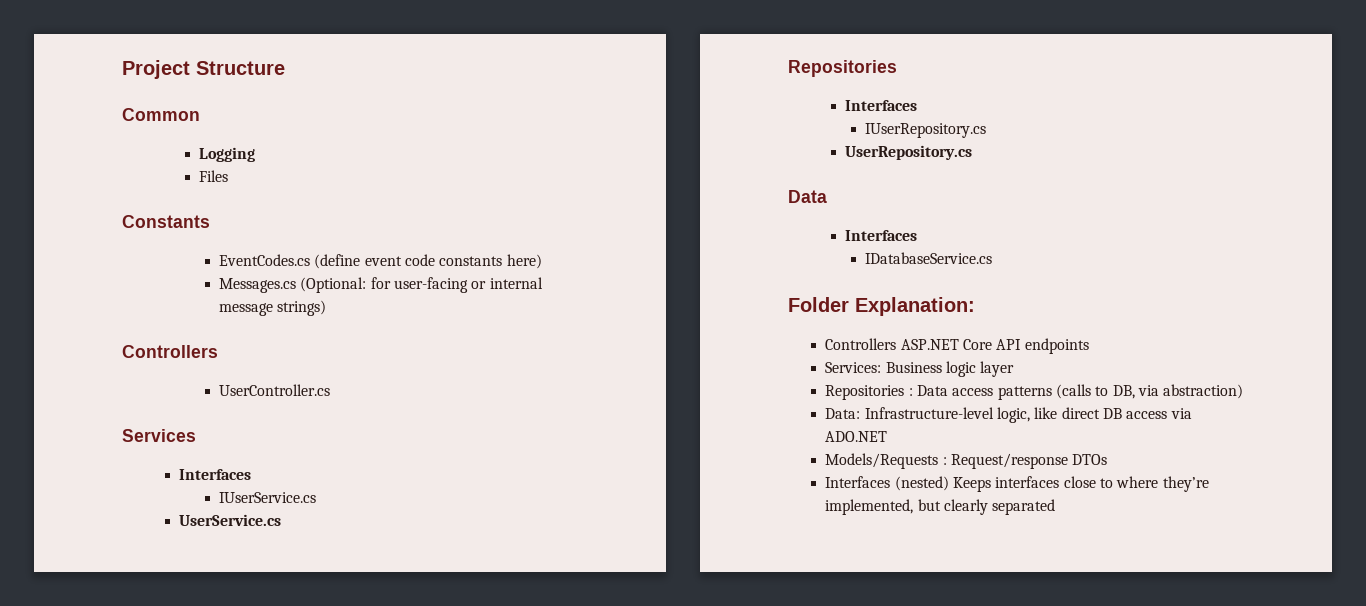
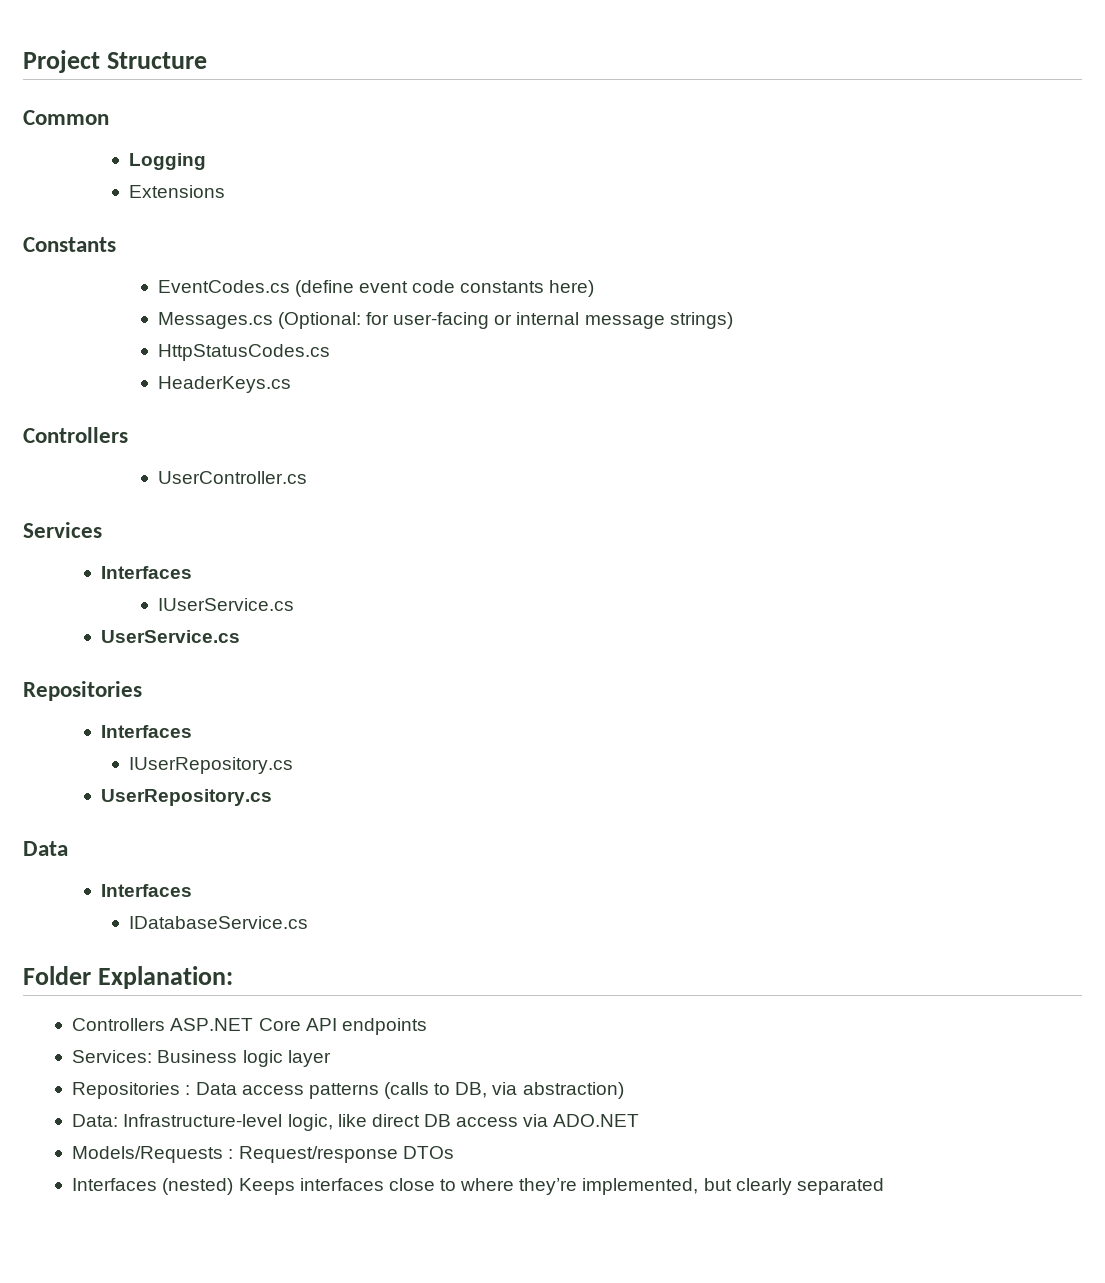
[199,170,229,182] Files -> [129,185,226,198] Extensions
(327, 308) none -> [157,344,330,361] [157,376,291,393] // HttpStatusCodes.cs // HeaderKeys.cs

